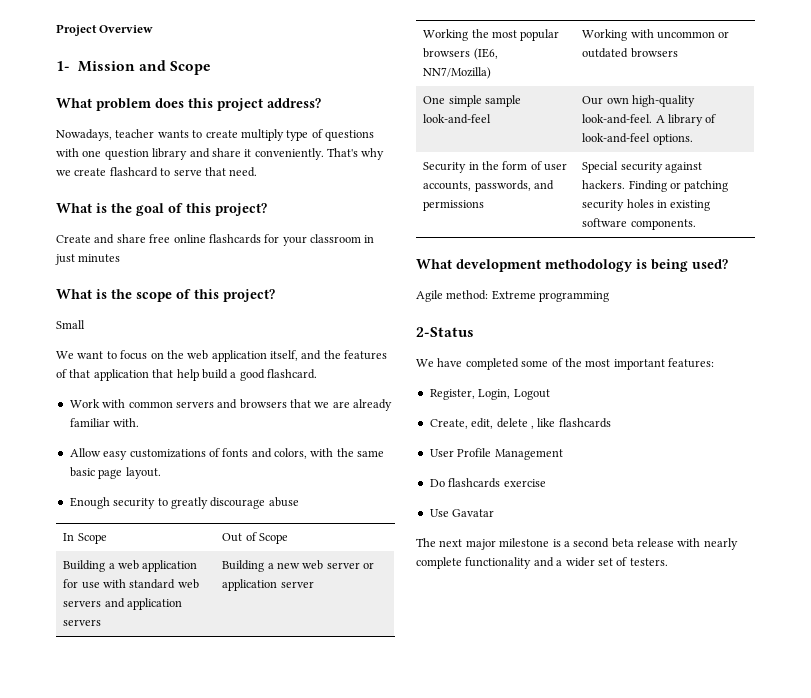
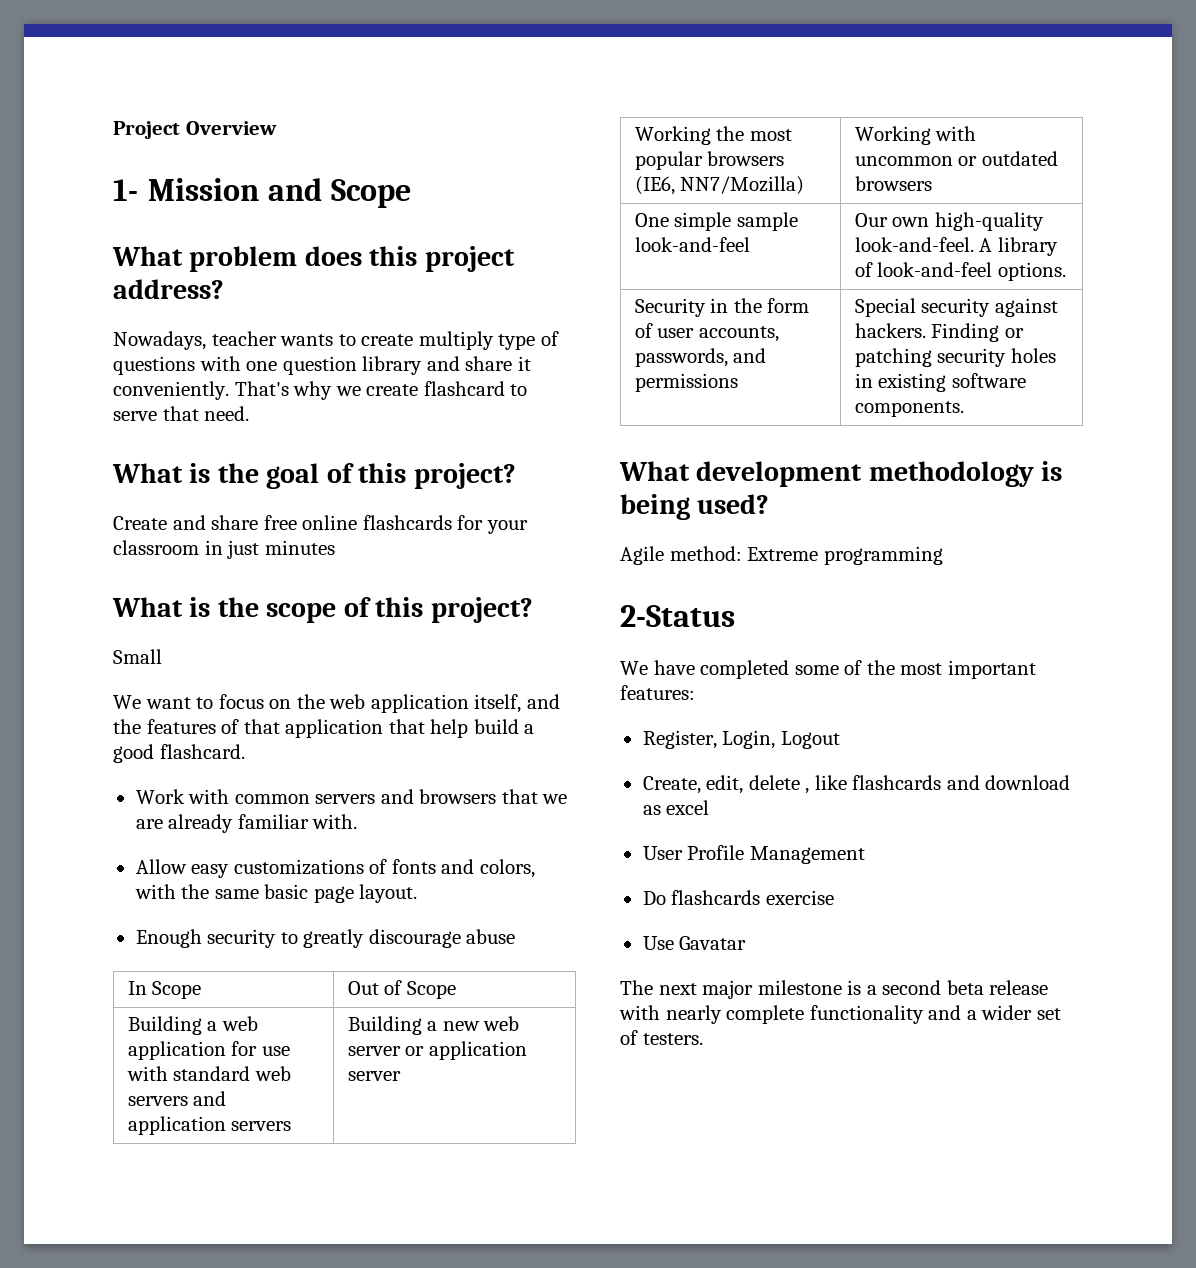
(611, 423) none -> [946,775,1071,790] [642,800,710,815] and download as excel

